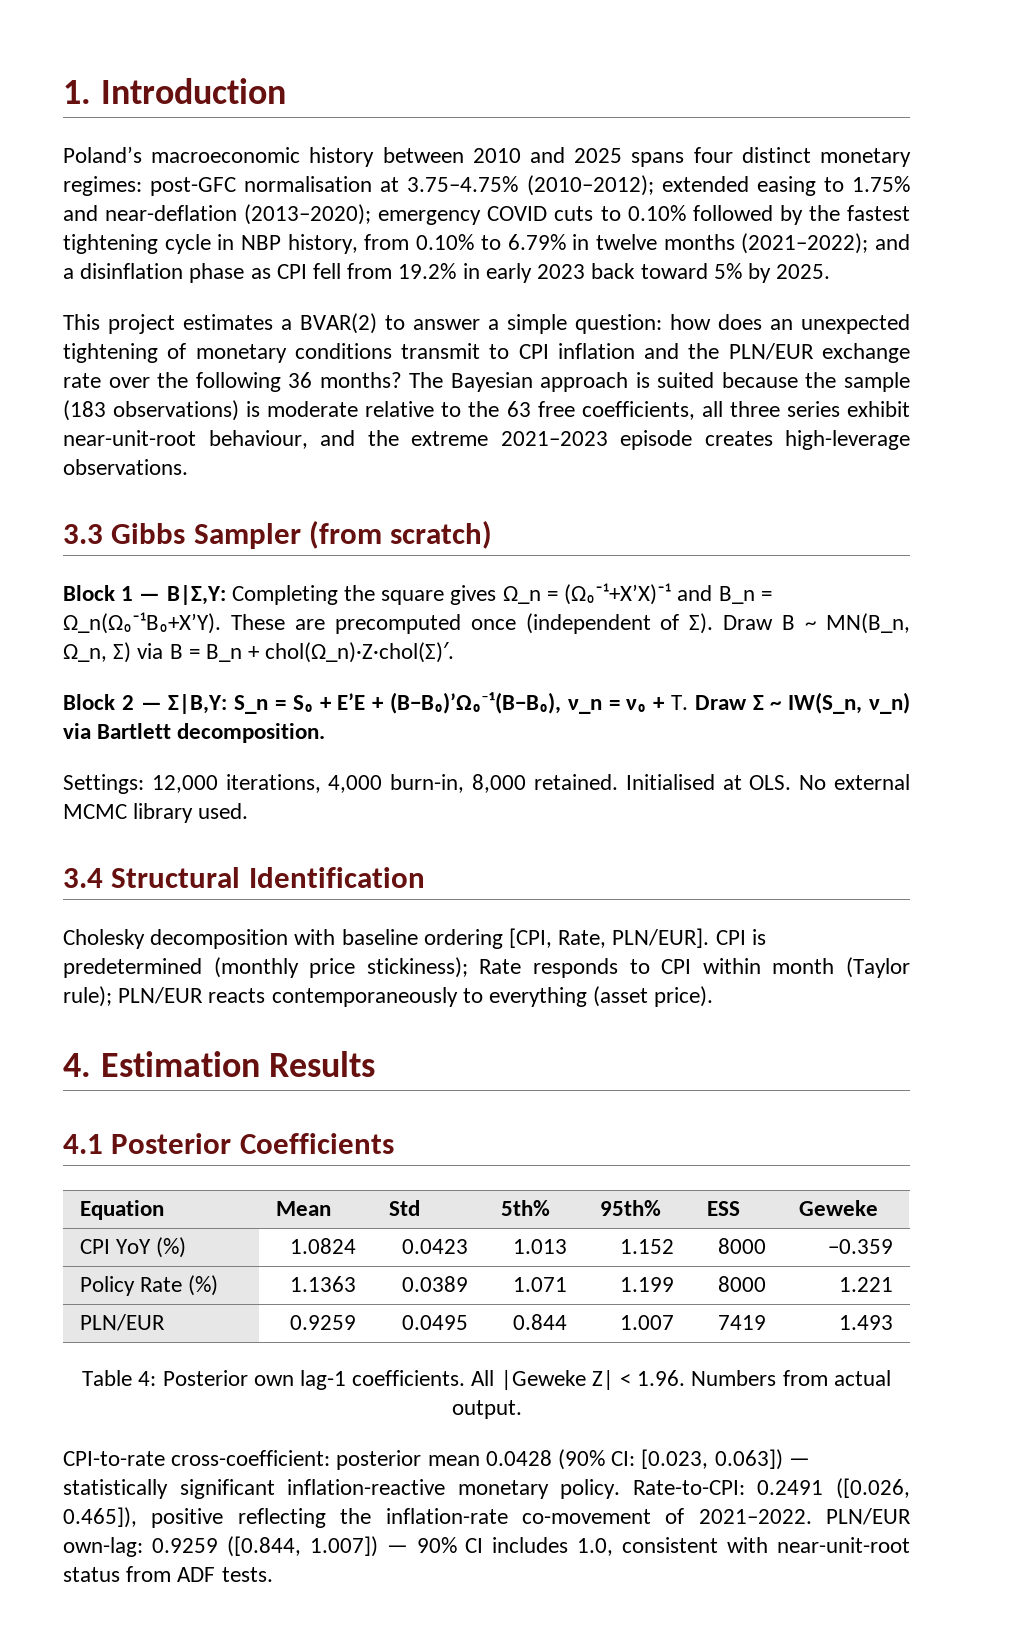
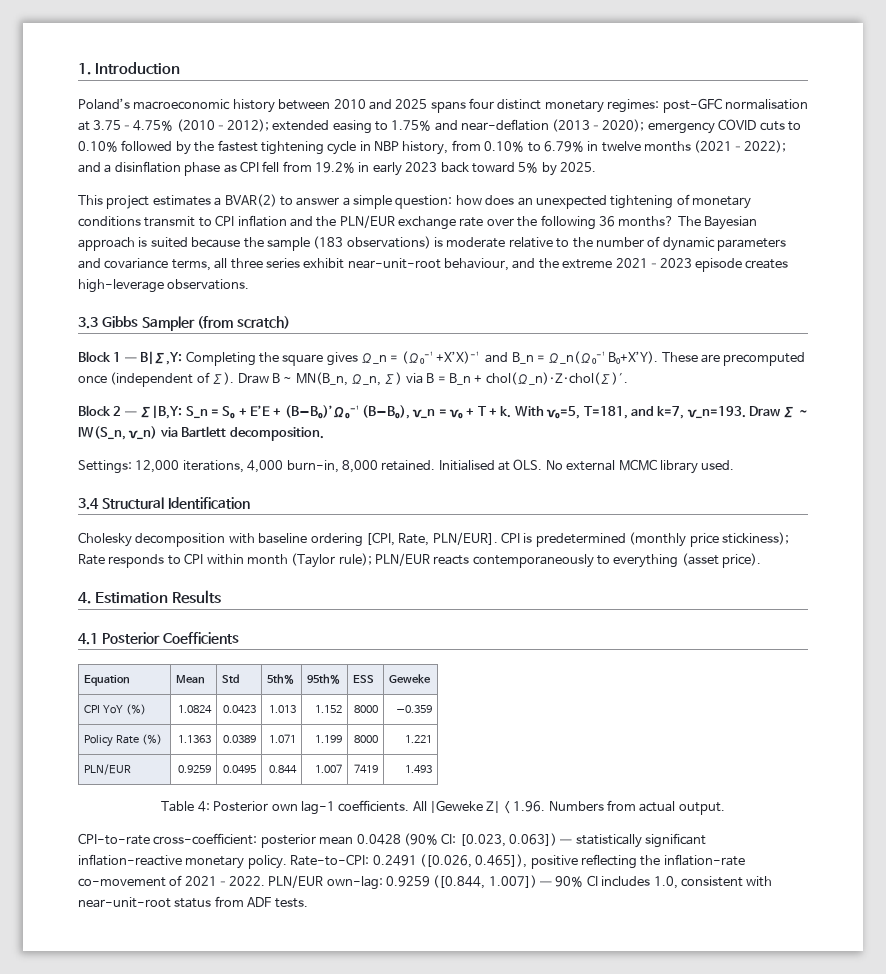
[506,401,695,420] 63 free coefficients, -> [595,236,786,251] [78,258,211,271] number of dynamic parameters and covariance terms,
[670,695,688,710] T. -> [477,406,746,419] T + k. With ν₀=5, T=181, and k=7, ν_n=193.

